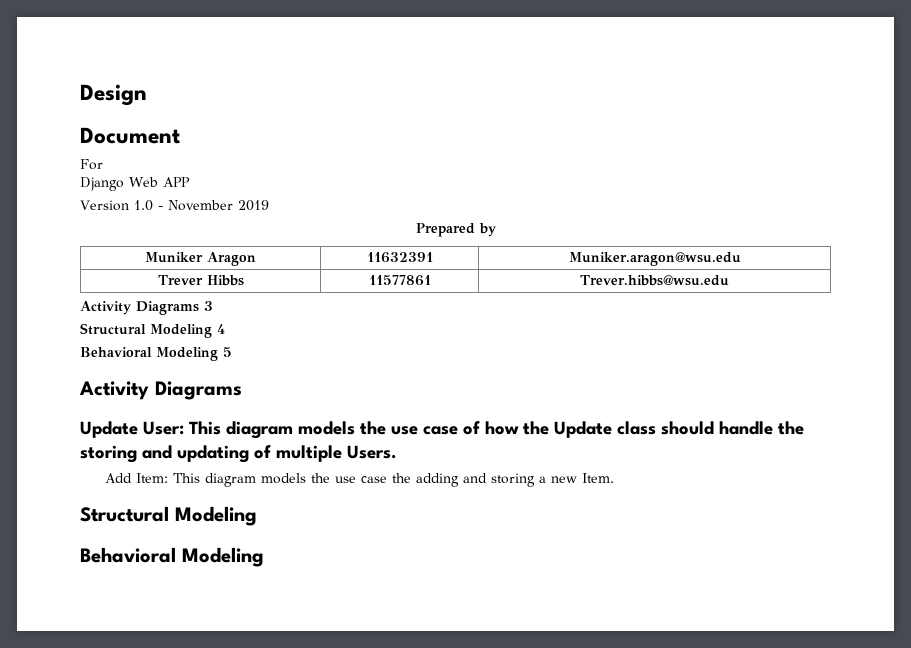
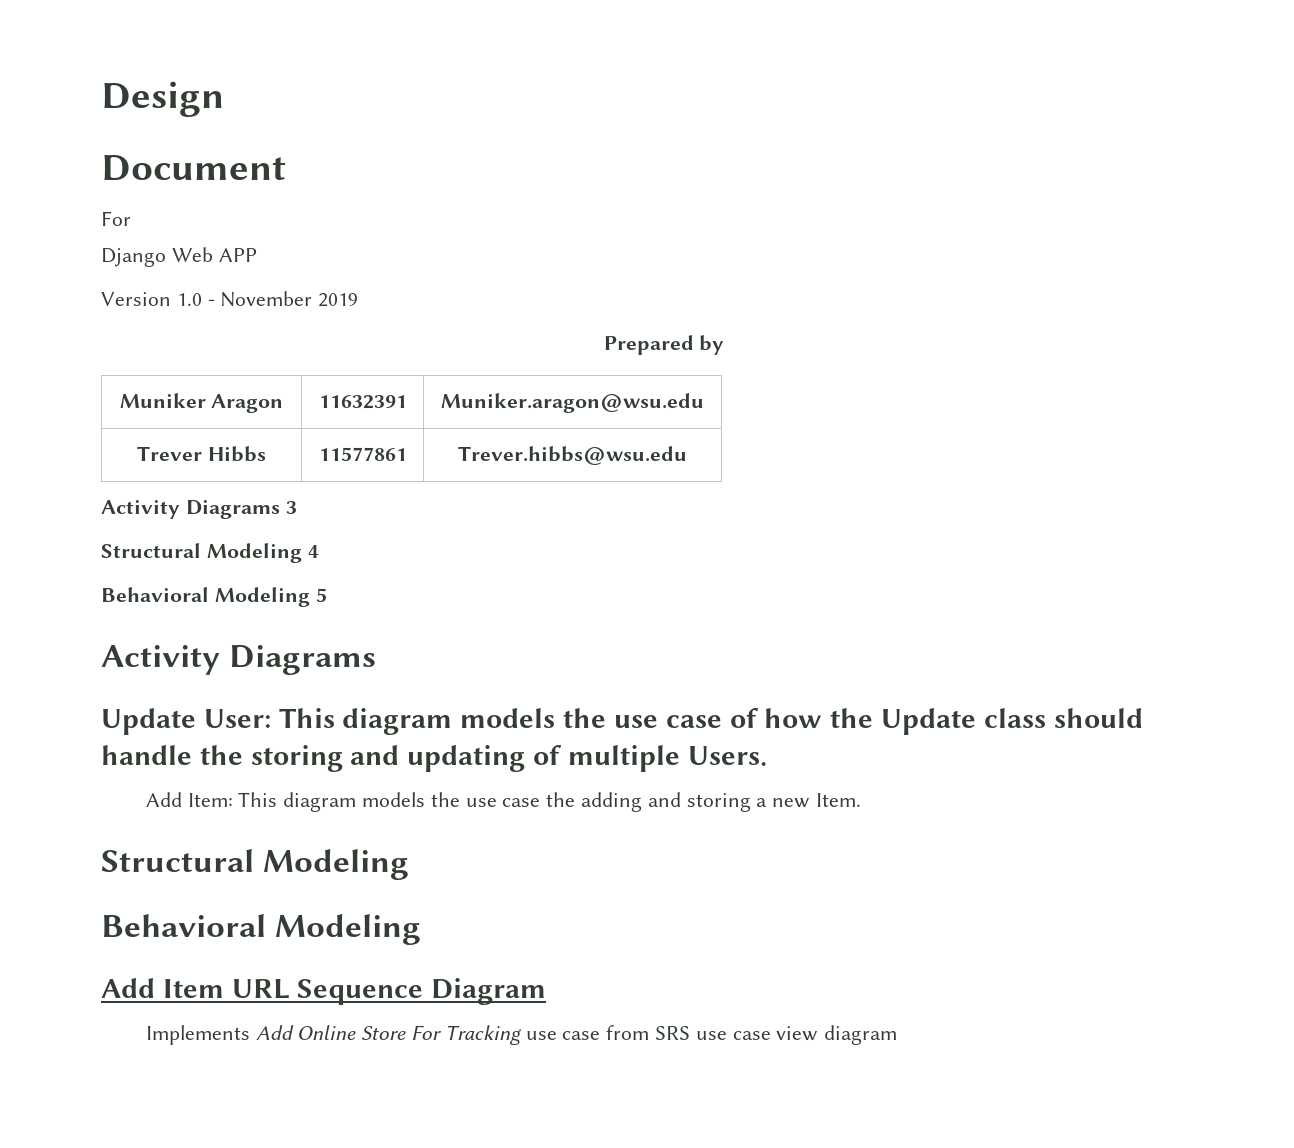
(264, 557) none -> [101,978,547,1005] [145,1025,898,1045] // Add Item URL Sequence Diagram // Implements Add Online Store For Tracking use case from SRS use case view diagram

